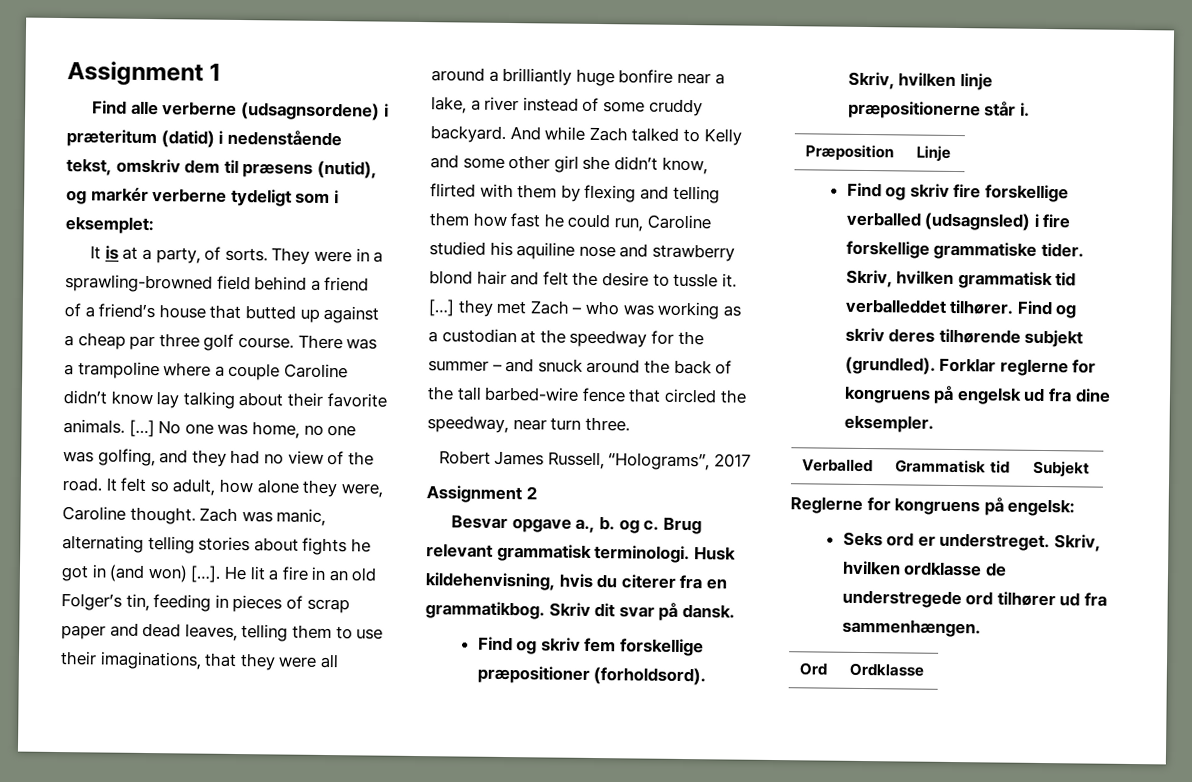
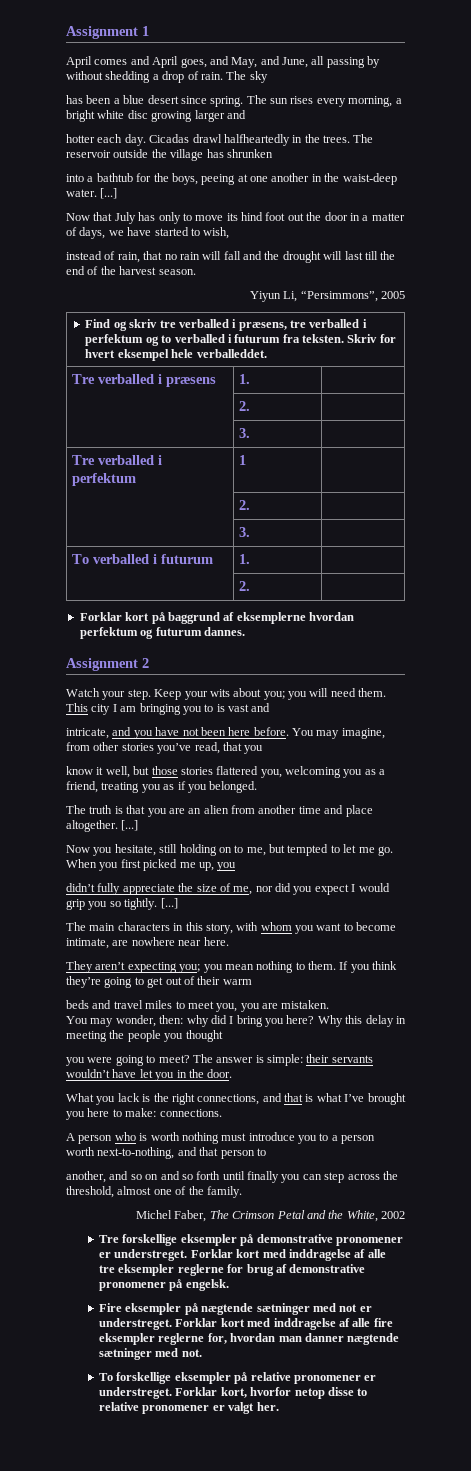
[92,100,389,121] [66,129,342,148] [66,158,377,179] [66,187,339,207] [65,216,154,235] [90,245,384,265] [65,274,370,293] [64,303,380,324] [64,332,378,351] [64,361,348,381] [63,390,387,409] [63,419,357,439] [63,448,374,467] [62,477,383,498] [62,506,327,526] [62,535,371,556] [61,564,378,583] [61,593,350,614] [61,622,384,642] [60,651,339,671] [431,67,725,87] [431,96,703,117] [430,125,742,146] [430,154,708,175] [430,183,720,204] [429,212,711,232] [429,241,735,262] [429,270,737,288] [428,299,741,320] [428,328,704,348] [428,357,733,375] [427,386,747,404] [427,415,630,434] [438,450,751,471] [426,485,537,504] [451,514,702,535] [426,543,736,564] [425,572,727,591] [425,601,735,621] [477,636,704,657] [476,665,707,686] [847,71,993,91] [847,100,1030,120] [805,144,895,162] [916,145,952,162] [846,182,1069,203] [845,211,1072,231] [845,240,1084,260] [845,269,1077,290] [844,298,1077,319] [844,327,1084,348] [844,356,1097,377] [843,385,1111,405] [843,414,934,433] [802,459,874,473] [895,459,1010,474] [1033,460,1091,478] [790,496,1076,517] [842,531,1101,552] [841,560,1007,577] [841,589,1107,609] [841,618,981,638] [799,662,828,676] [849,662,925,677] Find alle verberne (udsagnsordene) i præteritum (datid) i nedenstående tekst, omskriv dem til præsens (nutid), og markér verberne tydeligt som i eksemplet: // It is at a party, of sorts. They were in a sprawling-browned field behind a friend of a friend’s house that butted up against a cheap par three golf course. There was a trampoline where a couple Caroline didn’t know lay talking about their favorite animals. […] No one was home, no one was golfing, and they had no view of the road. It felt so adult, how alone they were, Caroline thought. Zach was manic, alternating telling stories about fights he got in (and won) […]. He lit a fire in an old Folger’s tin, feeding in pieces of scrap paper and dead leaves, telling them to use their imaginations, that they were all around a brilliantly huge bonfire near a lake, a river instead of some cruddy backyard. And while Zach talked to Kelly and some other girl she didn’t know, flirted with them by flexing and telling them how fast he could run, Caroline studied his aquiline nose and strawberry blond hair and felt the desire to tussle it. […] they met Zach – who was working as a custodian at the speedway for the summer – and snuck around the back of the tall barbed-wire fence that circled the speedway, near turn three. // Robert James Russell, “Holograms”, 2017 // Assignment 2 // Besvar opgave a., b. og c. Brug relevant grammatisk terminologi. Husk kildehenvisning, hvis du citerer fra en grammatikbog. Skriv dit svar på dansk. // Find og skriv fem forskellige præpositioner (forholdsord). Skriv, hvilken linje præpositionerne står i. // Præposition | Linje // Find og skriv fire forskellige verballed (udsagnsled) i fire forskellige grammatiske tider. Skriv, hvilken grammatisk tid verballeddet tilhører. Find og skriv deres tilhørende subjekt (grundled). Forklar reglerne for kongruens på engelsk ud fra dine eksempler. // Verballed | Grammatisk tid | Subjekt // Reglerne for kongruens på engelsk: // Seks ord er understreget. Skriv, hvilken ordklasse de understregede ord tilhører ud fra sammenhængen. // Ord | Ordklasse -> [66,56,381,68] [66,71,268,83] [66,95,402,107] [66,110,246,122] [66,134,374,146] [66,149,273,161] [66,173,397,185] [66,188,118,199] [66,212,405,224] [66,227,230,239] [66,251,396,263] [66,266,196,275] [249,290,405,302] [85,319,367,331] [85,334,396,346] [85,349,267,361] [71,374,216,387] [238,374,250,384] [238,401,250,411] [238,428,250,438] [71,455,162,465] [71,473,136,486] [238,455,246,465] [238,500,250,510] [238,527,250,537] [71,554,213,564] [238,554,250,564] [238,581,250,591] [79,612,354,624] [79,627,245,639] [66,658,149,671] [66,688,387,700] [66,703,271,715] [66,727,385,739] [66,742,264,754] [66,766,386,778] [66,781,258,793] [66,805,373,817] [66,820,139,832] [66,844,393,856] [66,859,237,871] [66,883,390,895] [66,898,178,910] [66,922,397,934] [66,937,229,949] [66,961,398,973] [66,976,252,988] [66,1000,330,1012] [66,1015,406,1027] [66,1030,223,1042] [66,1054,373,1066] [66,1069,233,1081] [66,1093,406,1105] [66,1108,222,1120] [66,1132,376,1144] [66,1147,266,1159] [66,1171,398,1183] [66,1186,242,1198] [136,1210,405,1222] [99,1234,403,1246] [99,1249,386,1261] [99,1264,366,1276] [99,1279,229,1291] [99,1303,372,1315] [99,1318,393,1330] [99,1333,400,1345] [99,1348,202,1360] [99,1372,377,1384] [99,1387,368,1399] [99,1402,279,1414] April comes and April goes, and May, and June, all passing by without shedding a drop of rain. The sky // has been a blue desert since spring. The sun rises every morning, a bright white disc growing larger and // hotter each day. Cicadas drawl halfheartedly in the trees. The reservoir outside the village has shrunken // into a bathtub for the boys, peeing at one another in the waist-deep water. [...] // Now that July has only to move its hind foot out the door in a matter of days, we have started to wish, // instead of rain, that no rain will fall and the drought will last till the end of the harvest season. // Yiyun Li, “Persimmons”, 2005 // Find og skriv tre verballed i præsens, tre verballed i perfektum og to verballed i futurum fra teksten. Skriv for hvert eksempel hele verballeddet. // Tre verballed i præsens | 1. | // | 2. | // | 3. | // Tre verballed i perfektum | 1 | // | 2. | // | 3. | // To verballed i futurum | 1. | // | 2. | // Forklar kort på baggrund af eksemplerne hvordan perfektum og futurum dannes. // Assignment 2 // Watch your step. Keep your wits about you; you will need them. This city I am bringing you to is vast and // intricate, and you have not been here before. You may imagine, from other stories you’ve read, that you // know it well, but those stories flattered you, welcoming you as a friend, treating you as if you belonged. // The truth is that you are an alien from another time and place altogether. [...] // Now you hesitate, still holding on to me, but tempted to let me go. When you first picked me up, you // didn’t fully appreciate the size of me, nor did you expect I would grip you so tightly. [...] // The main characters in this story, with whom you want to become intimate, are nowhere near here. // They aren’t expecting you; you mean nothing to them. If you think they’re going to get out of their warm // beds and travel miles to meet you, you are mistaken. // You may wonder, then: why did I bring you here? Why this delay in meeting the people you thought // you were going to meet? The answer is simple: their servants wouldn’t have let you in the door. // What you lack is the right connections, and that is what I’ve brought you here to make: connections. // A person who is worth nothing must introduce you to a person worth next-to-nothing, and that person to // another, and so on and so forth until finally you can step across the threshold, almost one of the family. // Michel Faber, The Crimson Petal and the White, 2002 // Tre forskellige eksempler på demonstrative pronomener er understreget. Forklar kort med inddragelse af alle tre eksempler reglerne for brug af demonstrative pronomener på engelsk. // Fire eksempler på nægtende sætninger med not er understreget. Forklar kort med inddragelse af alle fire eksempler reglerne for, hvordan man danner nægtende sætninger med not. // To forskellige eksempler på relative pronomener er understreget. Forklar kort, hvorfor netop disse to relative pronomener er valgt her.

